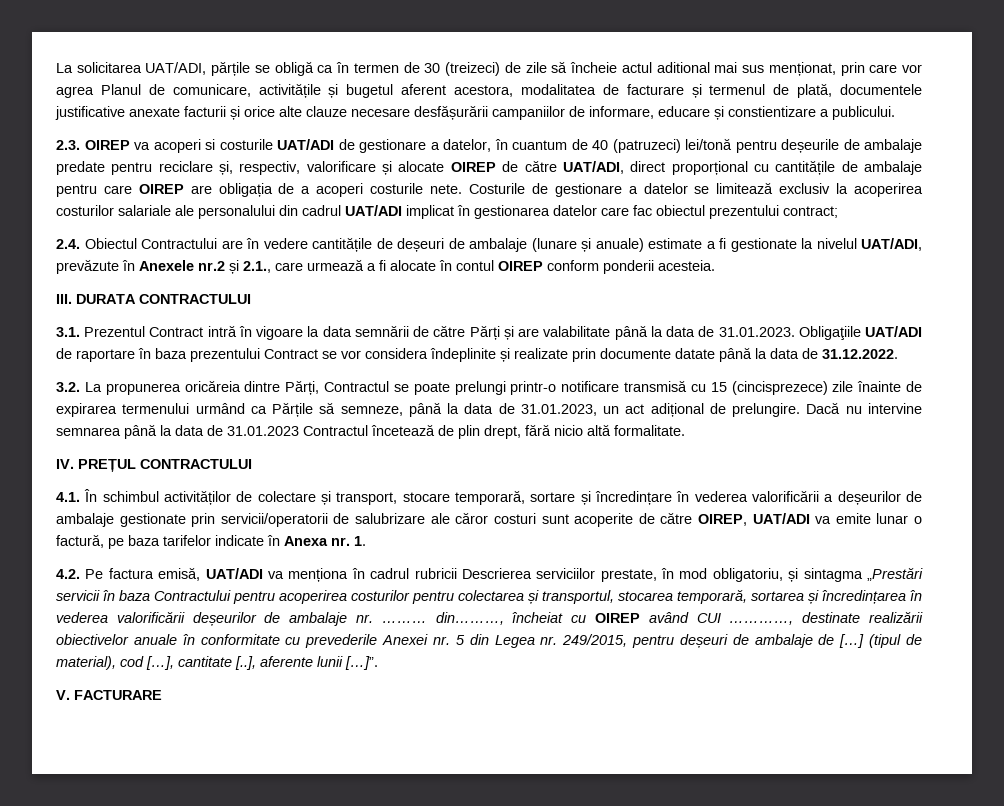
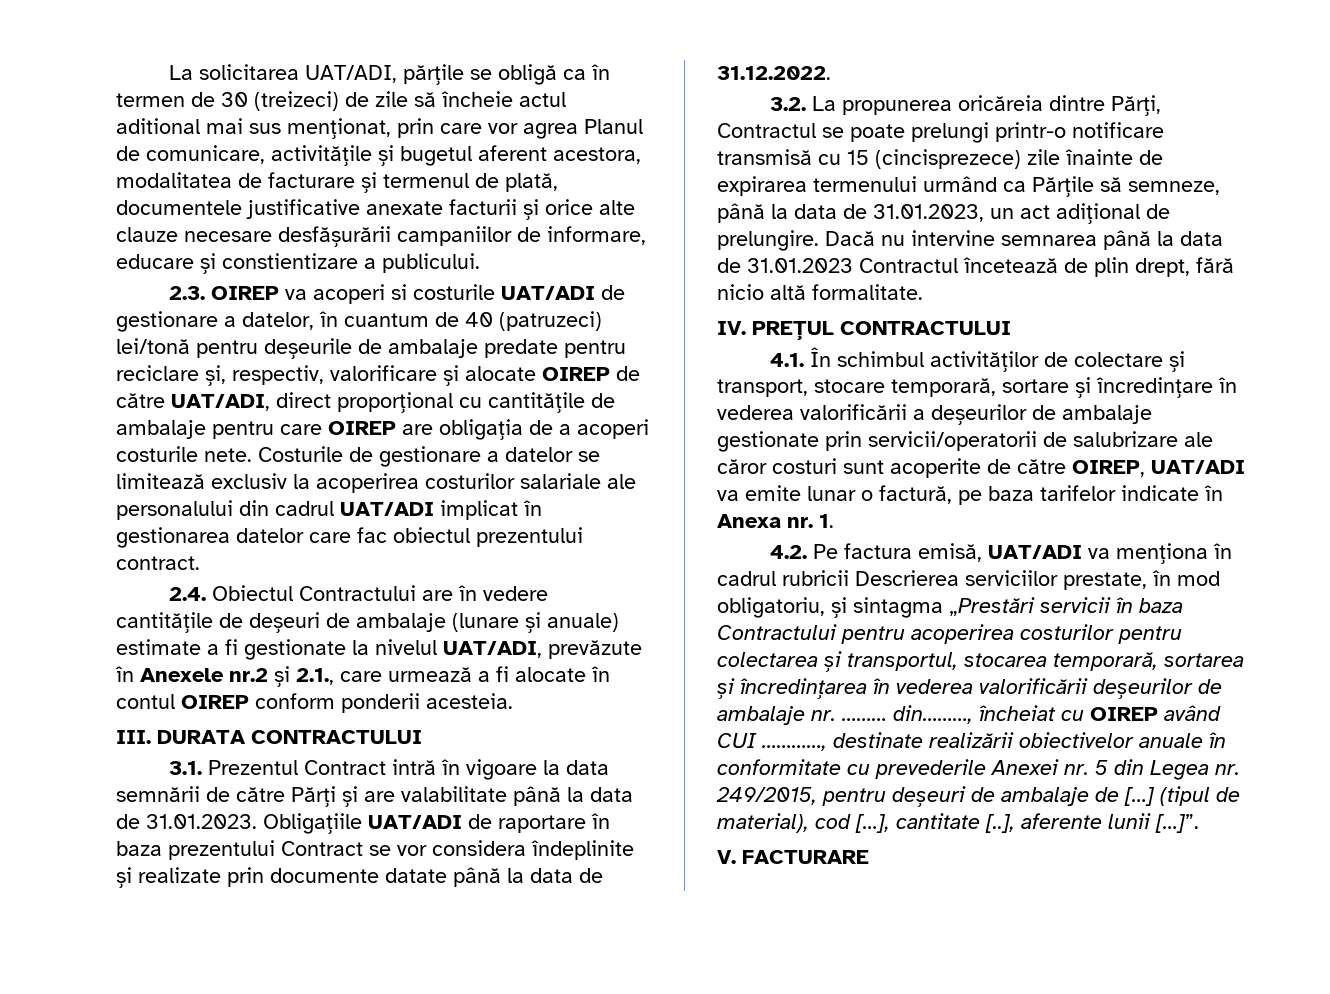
[783,206,838,218] contract; -> [116,556,200,570] contract.

